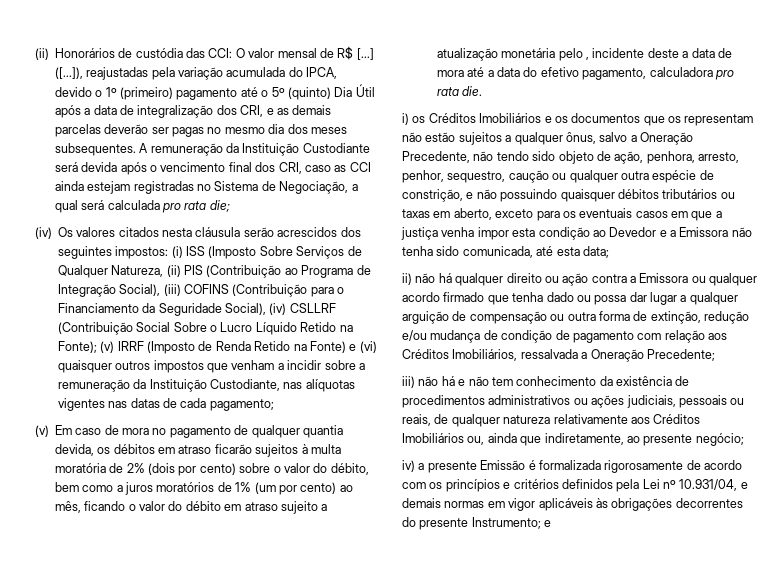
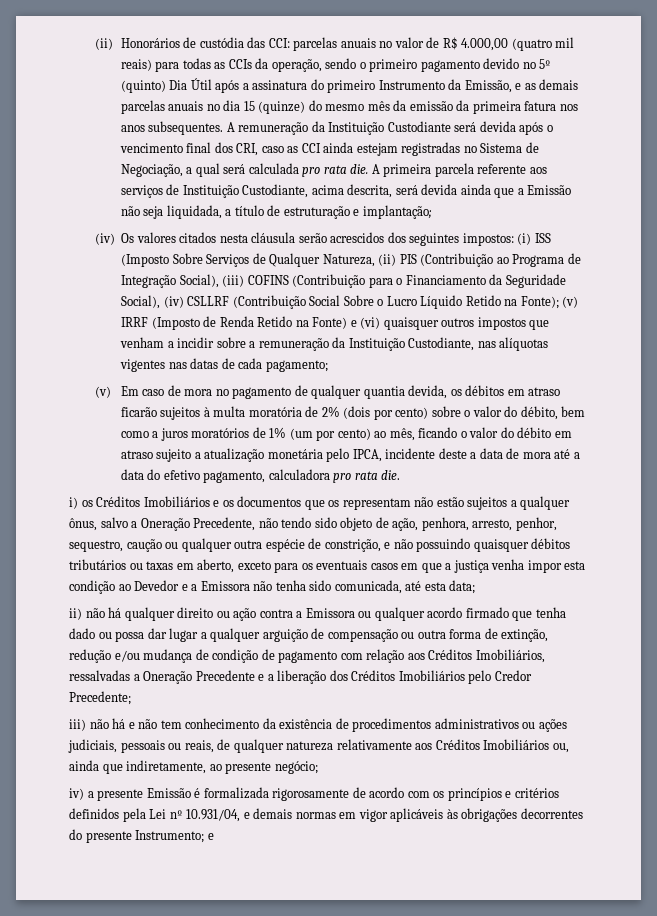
[235,46,374,60] [54,67,338,80] [54,87,269,100] O valor mensal de R$ [...] ([...]), reajustadas pela variação acumulada do IPCA, devido o 1º (primeiro) pagamento até o -> [293,37,575,51] [120,58,536,72] parcelas anuais no valor de R$ 4.000,00 (quatro mil reais) para todas as CCIs da operação, sendo o primeiro pagamento devido no
[93,105,332,118] [54,124,347,137] data de integralização dos CRI, e as demais parcelas deverão ser pagas no mesmo dia dos meses -> [252,79,579,93] [120,100,578,114] [120,125,145,132] assinatura do primeiro Instrumento da Emissão, e as demais parcelas anuais no dia 15 (quinze) do mesmo mês da emissão da primeira fatura nos anos
[209,200,230,212] die; -> [350,163,547,177] [120,184,572,198] [120,205,432,219] die. A primeira parcela referente aos serviços de Instituição Custodiante, acima descrita, será devida ainda que a Emissão não seja liquidada, a título de estruturação e implantação;
[586,57,590,60] , -> [352,449,382,462] IPCA,
[520,349,644,362] ressalvada a Oneração -> [69,670,532,684] ressalvadas a Oneração Precedente e a liberação dos Créditos Imobiliários pelo Credor

